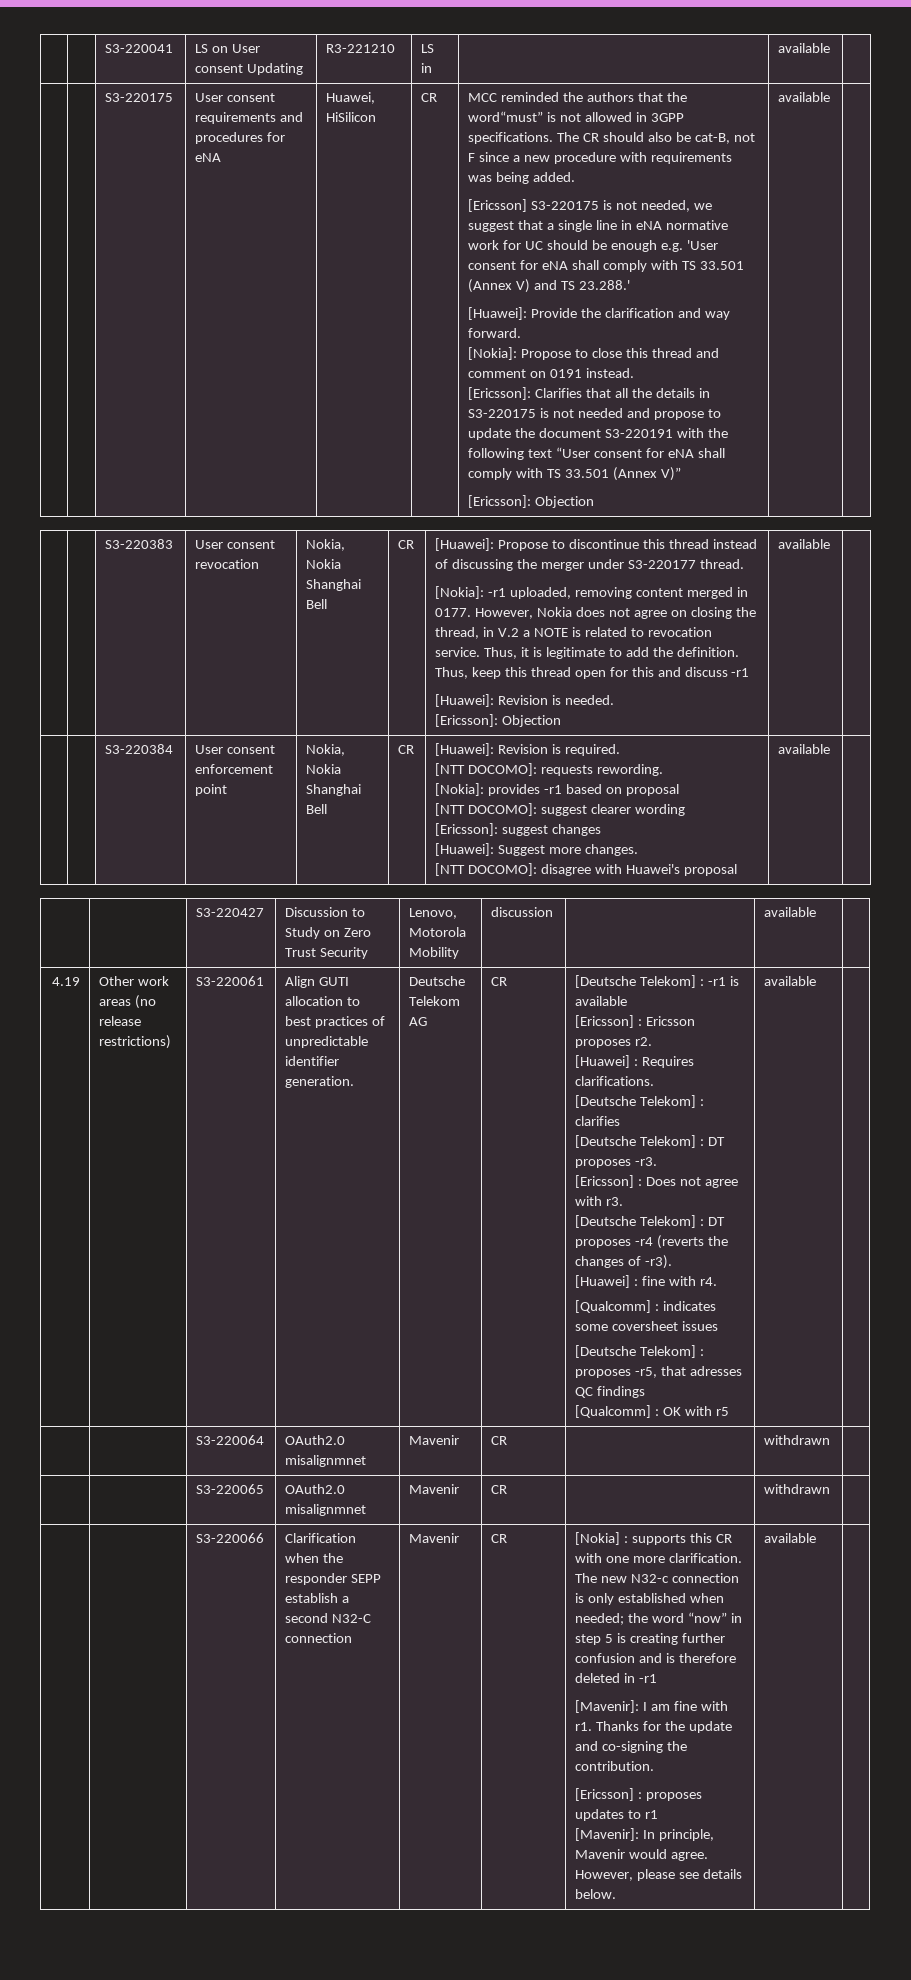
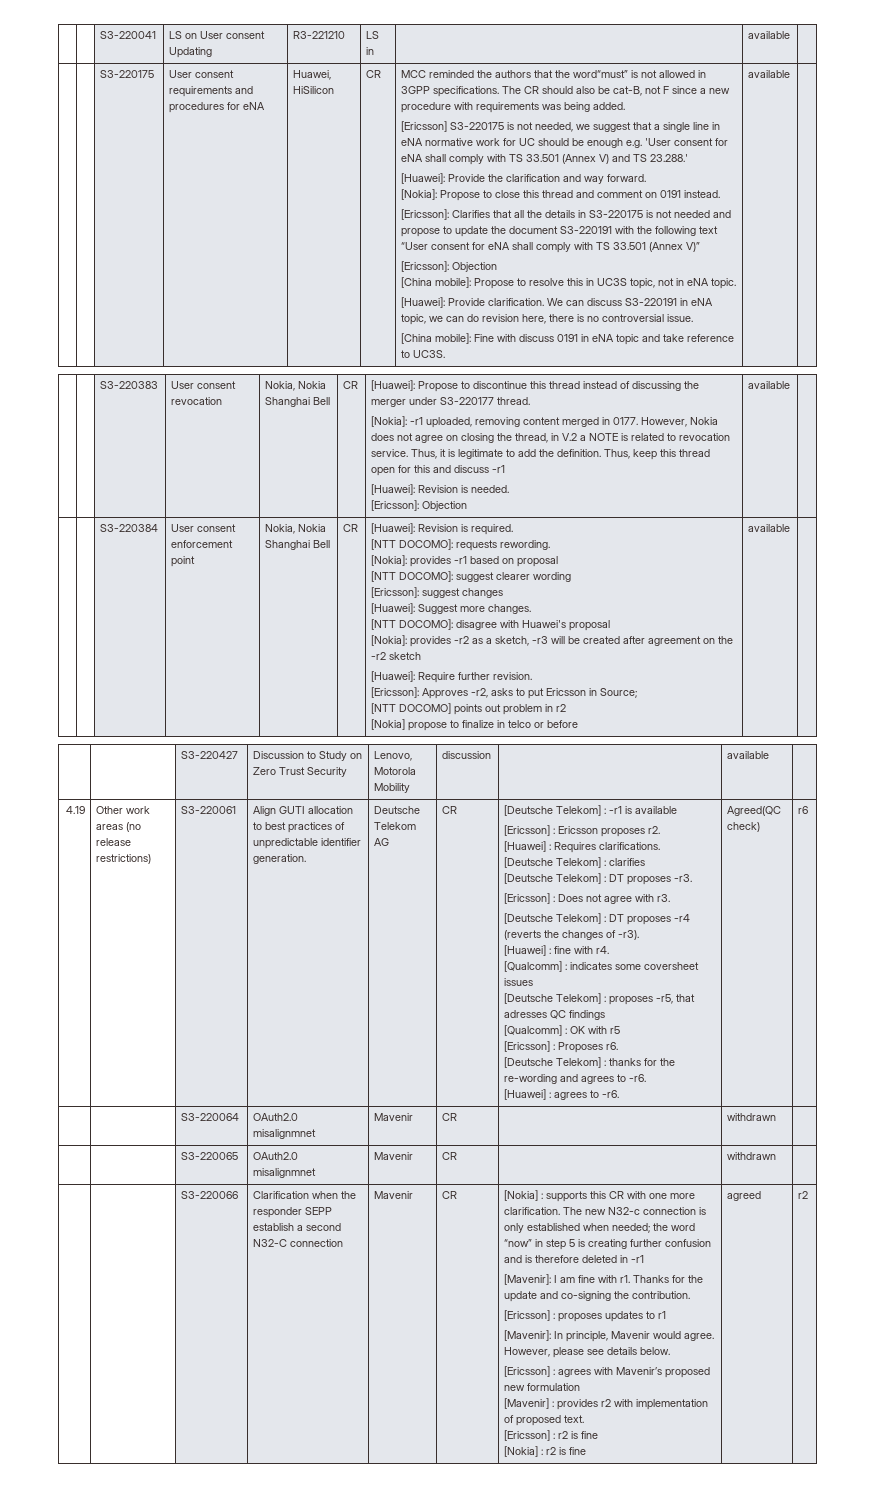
(595, 502) none -> [401,277,737,289] [401,297,714,308] [401,314,694,325] [401,333,735,345] [401,350,446,358] // [China mobile]: Propose to resolve this in UC3S topic, not in eNA topic. // [Huawei]: Provide clarification. We can discuss S3-220191 in eNA topic, we can do revision here, there is no controversial issue. // [China mobile]: Fine with discuss 0191 in eNA topic and take reference to UC3S.
(737, 870) none -> [371,635,734,647] [371,652,422,660] [371,671,533,683] [371,687,638,699] [371,703,567,715] [371,719,579,731] // [Nokia]: provides -r2 as a sketch, -r3 will be created after agreement on the -r2 sketch // [Huawei]: Require further revision. // [Ericsson]: Approves -r2, asks to put Ericsson in Source; // [NTT DOCOMO] points out problem in r2 // [Nokia] propose to finalize in telco or before
[764,976,817,986] | available | -> [504,1041,619,1053] [504,1057,676,1068] [504,1074,647,1084] [504,1089,620,1100] [727,806,782,816] [727,822,761,832] [798,806,809,814] // [Ericsson] : Proposes r6. // [Deutsche Telekom] : thanks for the re-wording and agrees to -r6. // [Huawei] : agrees to -r6. | Agreed(QC check) | r6
[764,1533,817,1543] | available | -> [504,1366,711,1378] [504,1383,581,1391] [504,1398,709,1410] [504,1415,585,1426] [504,1430,599,1441] [504,1446,587,1457] [727,1191,762,1201] [798,1191,809,1199] // [Ericsson] : agrees with Mavenir’s proposed new formulation // [Mavenir] : provides r2 with implementation of proposed text. // [Ericsson] : r2 is fine // [Nokia] : r2 is fine | agreed | r2

